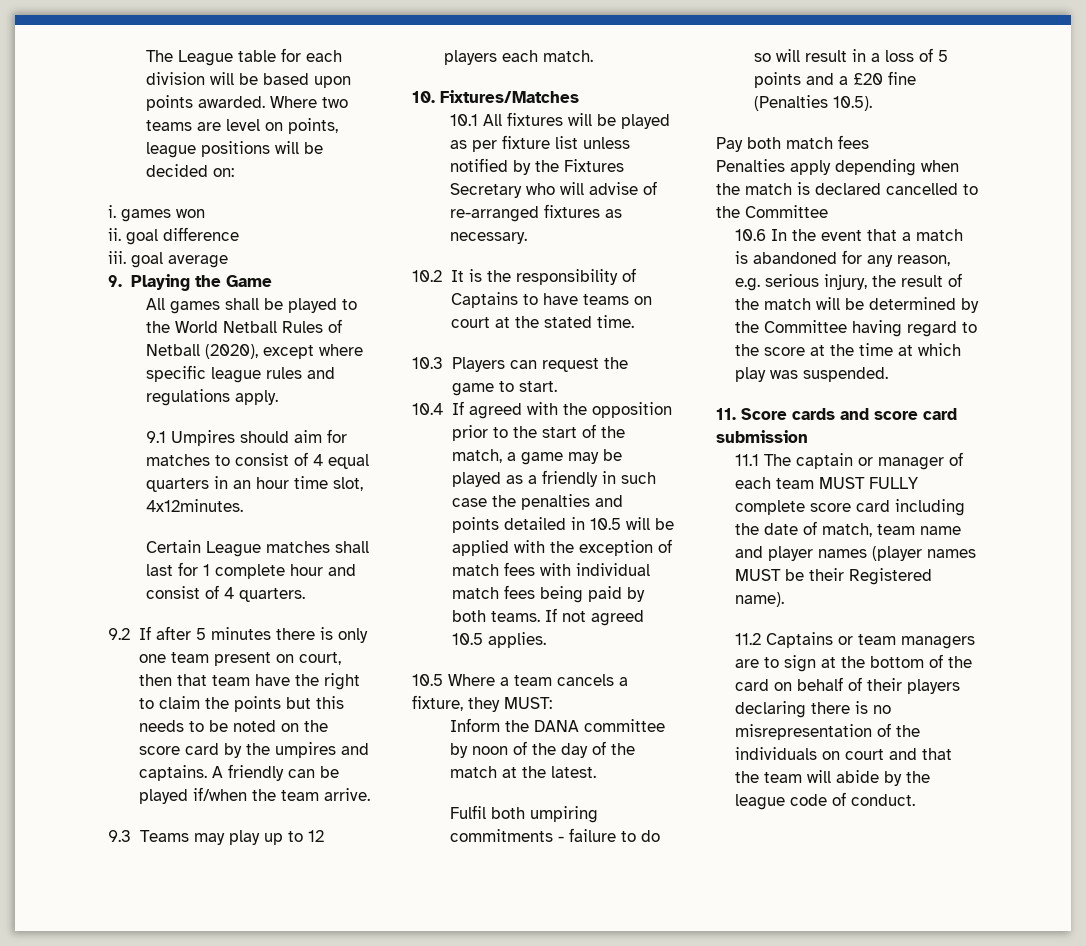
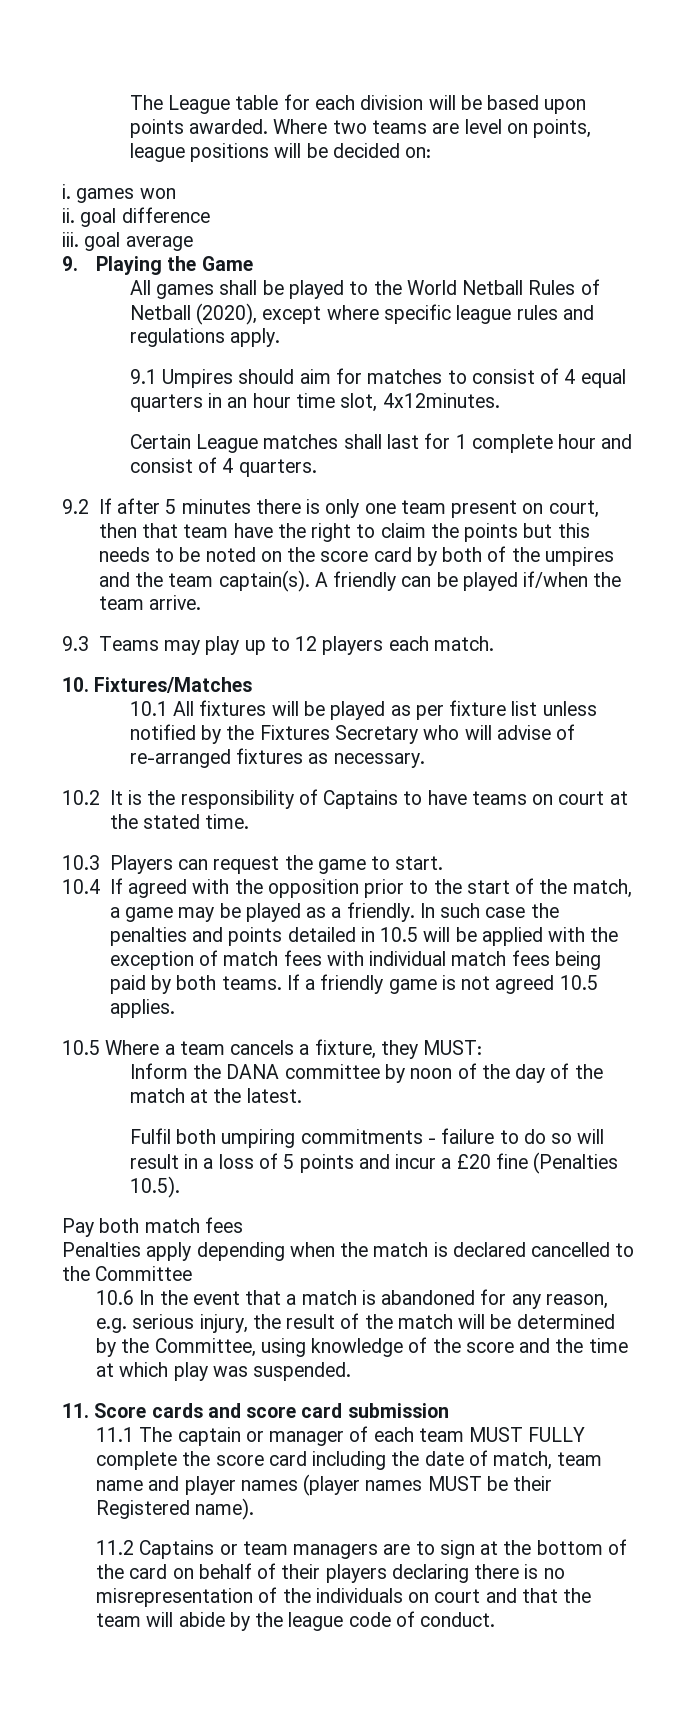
(242, 750) none -> [442,546,507,562] both of
[138,765,207,781] captains. -> [135,570,310,592] the team captain(s).
[541,470,616,487] friendly in -> [346,902,435,922] friendly. In
(557, 615) none -> [305,974,456,994] a friendly game is
(834, 79) none -> [395,1154,437,1169] incur
[763,320,977,337] [734,344,825,356] Committee having regard to the score at -> [154,1337,551,1357] Committee, using knowledge of the score and
(805, 507) none -> [182,1451,211,1466] the

